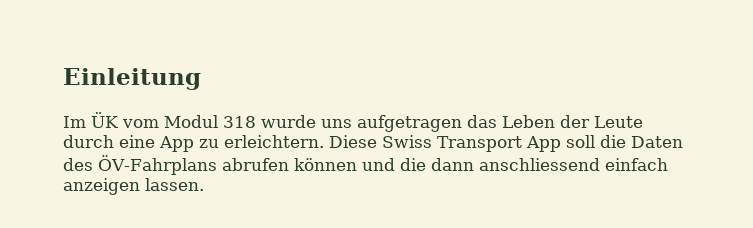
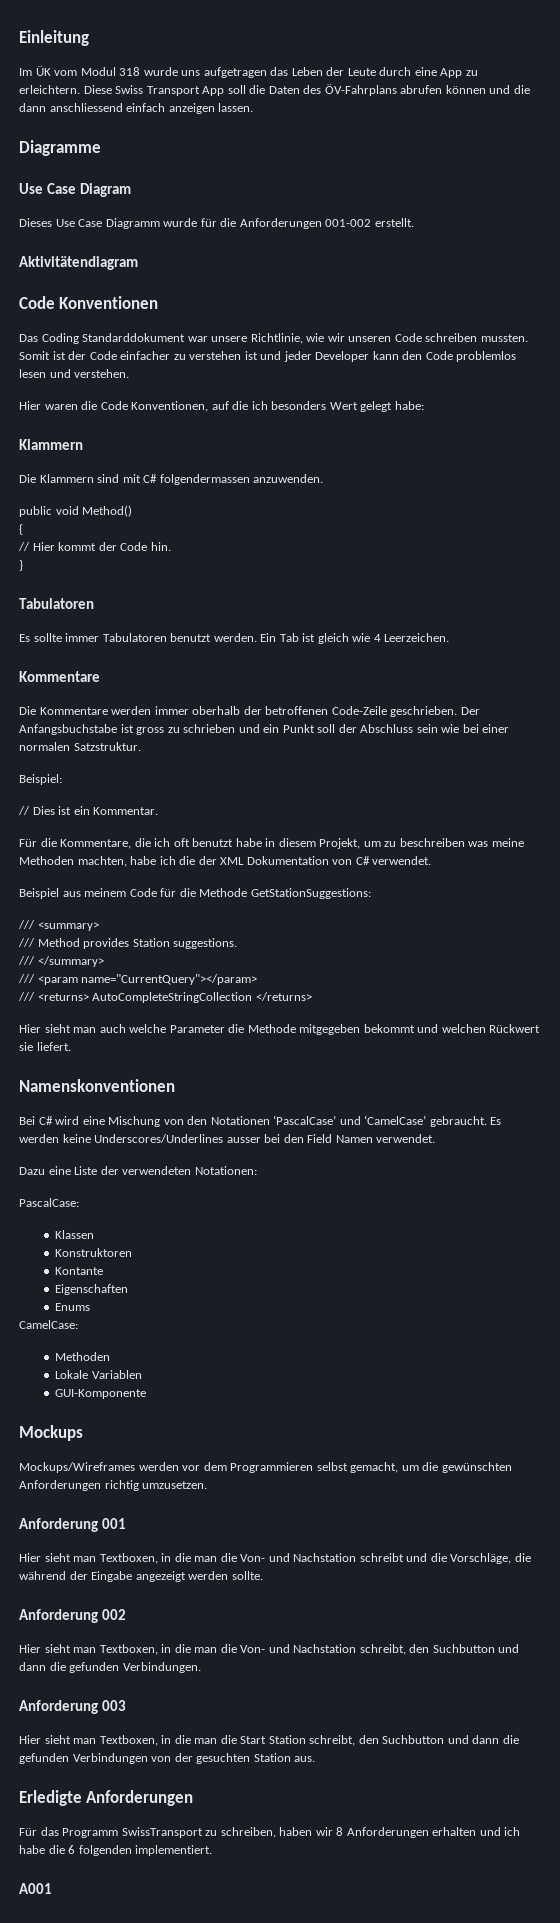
(204, 184) none -> [19,140,101,156] [19,183,132,197] [19,218,414,229] [19,256,138,270] [19,296,159,309] [19,333,528,344] [19,351,517,362] [19,369,130,378] [19,401,424,412] [19,439,83,450] [19,474,324,485] [19,505,133,517] [19,524,23,535] [18,542,171,551] [19,560,23,571] [19,598,94,609] [19,633,450,644] [19,671,100,682] [19,706,480,717] [19,724,510,735] [19,742,141,751] [19,774,62,785] [18,806,159,815] [19,838,524,849] [19,856,432,867] [19,888,371,899] [18,920,99,931] [18,938,238,949] [18,956,104,967] [18,974,258,985] [18,992,312,1003] [19,1024,541,1035] [19,1042,71,1051] [19,1079,175,1092] [19,1115,502,1127] [19,1134,436,1143] [19,1166,257,1175] [19,1198,79,1207] [55,1230,95,1239] [55,1248,133,1257] [55,1267,104,1275] [55,1284,129,1295] [55,1303,91,1311] [19,1320,78,1329] [55,1352,111,1361] [55,1370,142,1379] [55,1389,147,1399] [19,1425,83,1441] [19,1462,512,1473] [19,1480,208,1491] [19,1518,127,1532] [19,1553,531,1564] [19,1571,263,1582] [19,1609,127,1623] [19,1644,520,1655] [19,1662,201,1673] [19,1700,127,1714] [19,1735,519,1746] [19,1753,316,1764] [19,1790,194,1806] [19,1827,521,1838] [19,1845,213,1856] [19,1883,52,1894] // Diagramme // Use Case Diagram // Dieses Use Case Diagramm wurde für die Anforderungen 001-002 erstellt. // Aktivitätendiagram // Code Konventionen // Das Coding Standarddokument war unsere Richtlinie, wie wir unseren Code schreiben mussten. Somit ist der Code einfacher zu verstehen ist und jeder Developer kann den Code problemlos lesen und verstehen. // Hier waren die Code Konventionen, auf die ich besonders Wert gelegt habe: // Klammern // Die Klammern sind mit C# folgendermassen anzuwenden. // public void Method() // { // // Hier kommt der Code hin. // } // Tabulatoren // Es sollte immer Tabulatoren benutzt werden. Ein Tab ist gleich wie 4 Leerzeichen. // Kommentare // Die Kommentare werden immer oberhalb der betroffenen Code-Zeile geschrieben. Der Anfangsbuchstabe ist gross zu schrieben und ein Punkt soll der Abschluss sein wie bei einer normalen Satzstruktur. // Beispiel: // // Dies ist ein Kommentar. // Für die Kommentare, die ich oft benutzt habe in diesem Projekt, um zu beschreiben was meine Methoden machten, habe ich die der XML Dokumentation von C# verwendet. // Beispiel aus meinem Code für die Methode GetStationSuggestions: // /// <summary> // /// Method provides Station suggestions. // /// </summary> // /// <param name="CurrentQuery"></param> // /// <returns> AutoCompleteStringCollection </returns> // Hier sieht man auch welche Parameter die Methode mitgegeben bekommt und welchen Rückwert sie liefert. // Namenskonventionen // Bei C# wird eine Mischung von den Notationen ‘PascalCase’ und ‘CamelCase’ gebraucht. Es werden keine Underscores/Underlines ausser bei den Field Namen verwendet. // Dazu eine Liste der verwendeten Notationen: // PascalCase: // Klassen // Konstruktoren // Kontante // Eigenschaften // Enums // CamelCase: // Methoden // Lokale Variablen // GUI-Komponente // Mockups // Mockups/Wireframes werden vor dem Programmieren selbst gemacht, um die gewünschten Anforderungen richtig umzusetzen. // Anforderung 001 // Hier sieht man Textboxen, in die man die Von- und Nachstation schreibt und die Vorschläge, die während der Eingabe angezeigt werden sollte. // Anforderung 002 // Hier sieht man Textboxen, in die man die Von- und Nachstation schreibt, den Suchbutton und dann die gefunden Verbindungen. // Anforderung 003 // Hier sieht man Textboxen, in die man die Start Station schreibt, den Suchbutton und dann die gefunden Verbindungen von der gesuchten Station aus. // Erledigte Anforderungen // Für das Programm SwissTransport zu schreiben, haben wir 8 Anforderungen erhalten und ich habe die 6 folgenden implementiert. // A001

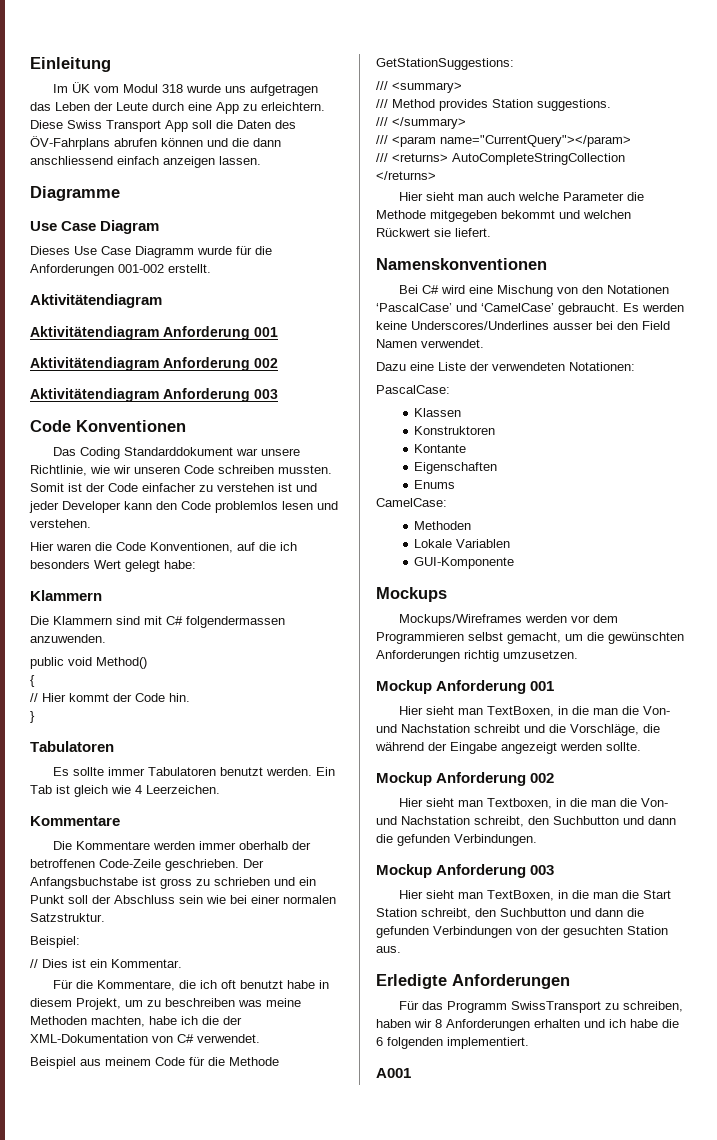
(138, 263) none -> [30,326,278,340] [30,357,278,371] [30,388,278,402] // Aktivitätendiagram Anforderung 001 // Aktivitätendiagram Anforderung 002 // Aktivitätendiagram Anforderung 003
[220,856,329,865] XML Dokumentation -> [30,1034,148,1043] XML-Dokumentation
(208, 1485) none -> [376,680,432,694] Mockup
[99,1553,158,1564] Textboxen, -> [486,706,554,717] TextBoxen,
(263, 1575) none -> [376,772,432,786] Mockup
(201, 1667) none -> [376,864,432,878] Mockup
[99,1735,158,1746] Textboxen, -> [486,890,554,901] TextBoxen,

